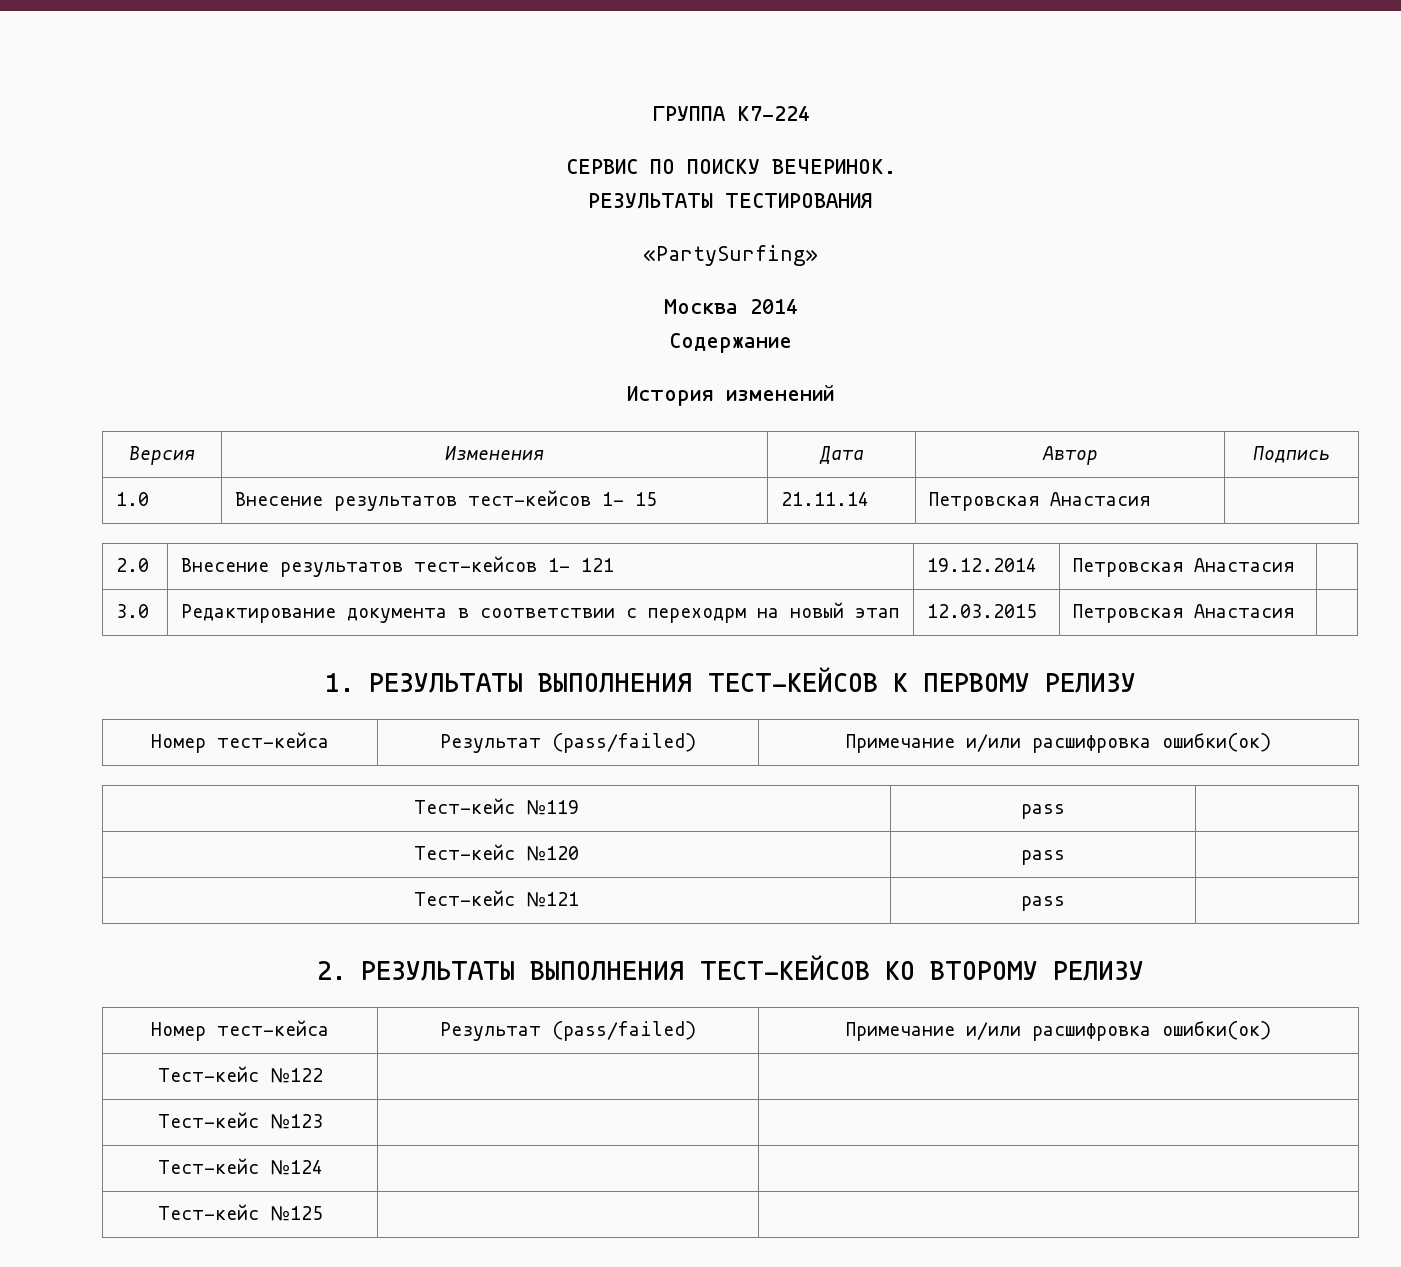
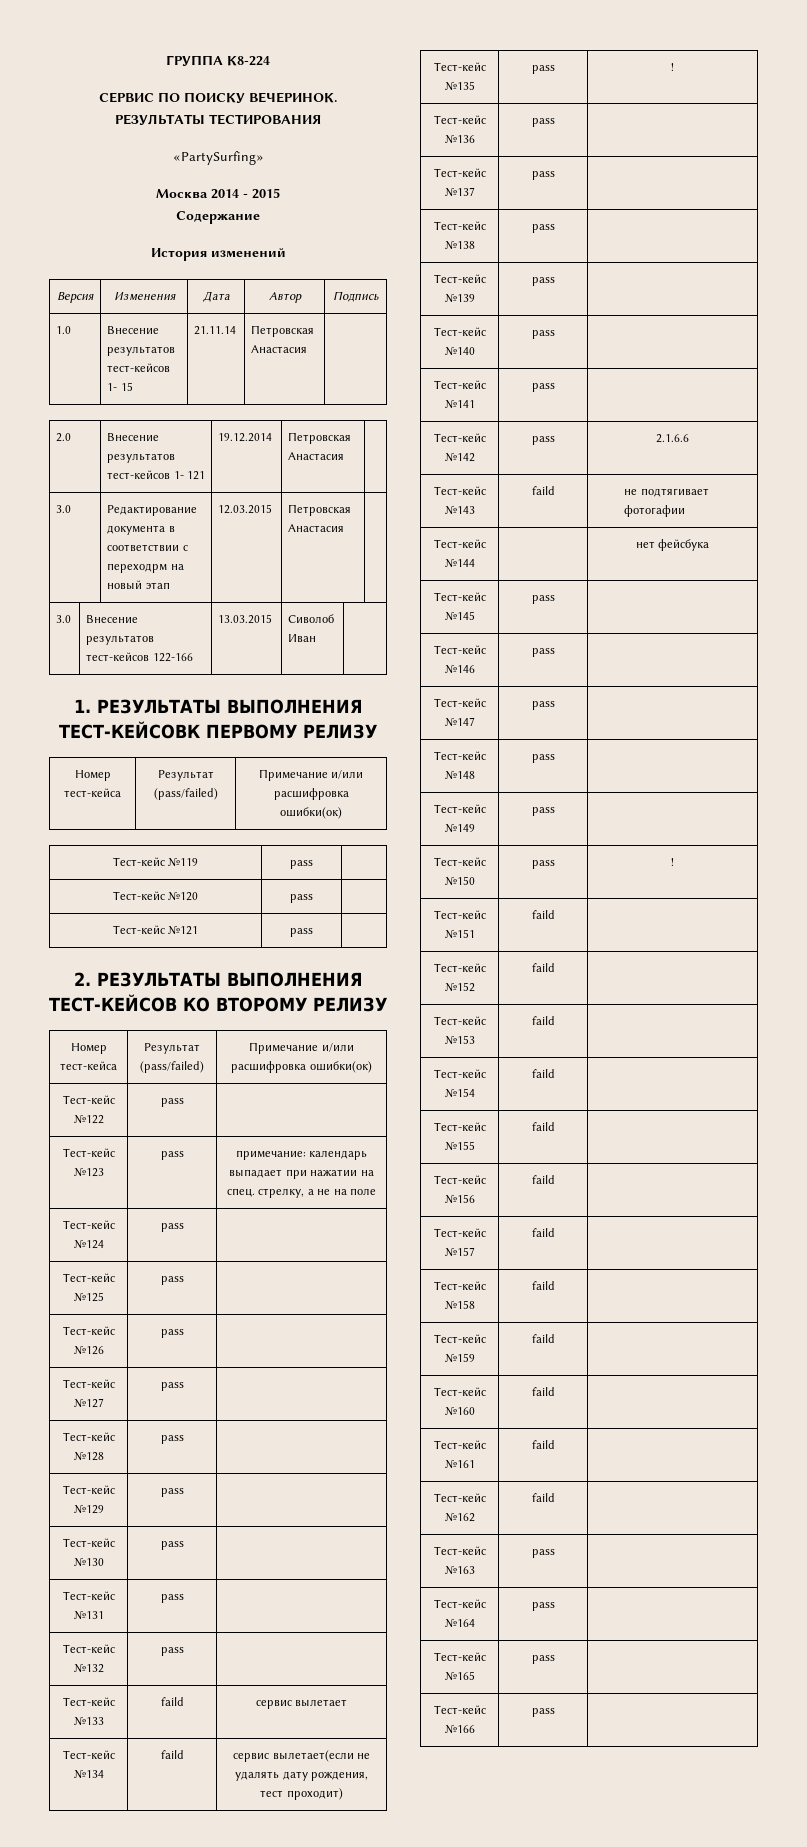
[736,106,810,121] К7-224 -> [227,56,270,66] К8-224
(798, 306) none -> [243,188,280,199] - 2015
(1295, 611) none -> [56,615,72,623] [86,615,139,623] [86,635,155,645] [86,652,193,662] [218,614,273,624] [288,614,335,624] [288,634,317,643] // 3.0 | Внесение результатов тест-кейсов 122-166 | 13.03.2015 | Сиволоб Иван |
[708,667,908,692] ТЕСТ-КЕЙСОВ К -> [59,721,201,739] ТЕСТ-КЕЙСОВК
(323, 1075) none -> [160,1098,184,1107] pass
(323, 1121) | -> [160,1151,184,1160] [235,1150,368,1160] [229,1169,374,1179] [227,1188,376,1198] pass | примечание: календарь выпадает при нажатии на спец. стрелку, а не на поле
(323, 1167) none -> [160,1223,184,1232] pass
(323, 1213) none -> [160,1276,184,1285] [62,1326,115,1335] [73,1346,104,1355] [160,1329,184,1338] [62,1379,115,1388] [73,1398,104,1408] [160,1382,184,1391] [62,1432,115,1441] [73,1452,104,1461] [160,1435,184,1444] [62,1485,115,1494] [73,1505,104,1514] [160,1488,184,1497] [62,1538,115,1547] [73,1558,104,1567] [160,1541,184,1550] [62,1591,115,1600] [73,1611,104,1620] [160,1594,184,1603] [62,1644,115,1653] [73,1664,104,1673] [160,1647,184,1656] [62,1697,115,1706] [73,1717,104,1726] [160,1697,184,1706] [255,1699,348,1709] [62,1750,115,1759] [73,1770,104,1779] [160,1750,184,1759] [233,1750,370,1762] [235,1771,368,1781] [260,1788,343,1800] [433,62,486,71] [444,81,475,91] [531,65,555,74] [671,63,674,71] [433,115,486,124] [444,135,475,144] [531,118,555,127] [433,168,486,177] [444,187,475,197] [531,171,555,180] [433,221,486,230] [444,241,475,250] [531,224,555,233] [433,274,486,283] [444,294,475,303] [531,277,555,286] [433,327,486,336] [444,347,475,356] [531,330,555,339] [433,380,486,389] [444,400,475,409] [531,383,555,392] [433,433,486,442] [444,453,475,462] [531,436,555,445] [656,434,689,443] [433,486,486,495] [444,506,475,515] [531,486,555,495] [624,488,709,497] [624,505,686,517] [433,539,486,548] [444,559,475,568] [635,539,710,551] [433,592,486,601] [444,611,475,621] [531,595,555,604] [433,645,486,654] [444,665,475,674] [531,648,555,657] [433,698,486,707] [444,717,475,727] [531,701,555,710] [433,751,486,760] [444,771,475,780] [531,754,555,763] [433,804,486,813] [444,824,475,833] [531,807,555,816] [433,857,486,866] [444,876,475,886] [531,860,555,869] [671,858,674,866] [433,910,486,919] [444,929,475,939] [531,910,555,919] [433,963,486,972] [444,982,475,992] [531,963,555,972] [433,1016,486,1025] [444,1035,475,1045] [531,1016,555,1025] [433,1069,486,1078] [444,1088,475,1098] [531,1069,555,1078] [433,1122,486,1131] [444,1141,475,1151] [531,1122,555,1131] [433,1175,486,1184] [444,1194,475,1204] [531,1175,555,1184] [433,1228,486,1237] [444,1247,475,1257] [531,1228,555,1237] [433,1281,486,1290] [444,1300,475,1310] [531,1281,555,1290] [433,1334,486,1343] [444,1353,475,1363] [531,1334,555,1343] [433,1387,486,1396] [444,1407,475,1416] [531,1387,555,1396] [433,1440,486,1449] [444,1460,475,1469] [531,1440,555,1449] [433,1493,486,1502] [444,1513,475,1522] [531,1493,555,1502] [433,1546,486,1555] [444,1566,475,1575] [531,1549,555,1558] [433,1599,486,1608] [444,1619,475,1628] [531,1602,555,1611] [433,1652,486,1661] [444,1671,475,1681] [531,1655,555,1664] [433,1705,486,1714] [444,1725,475,1734] [531,1708,555,1717] pass | // Тест-кейс №126 | pass | // Тест-кейс №127 | pass | // Тест-кейс №128 | pass | // Тест-кейс №129 | pass | // Тест-кейс №130 | pass | // Тест-кейс №131 | pass | // Тест-кейс №132 | pass | // Тест-кейс №133 | faild | сервис вылетает // Тест-кейс №134 | faild | сервис вылетает(если не удалять дату рождения, тест проходит) // Тест-кейс №135 | pass | ! // Тест-кейс №136 | pass | // Тест-кейс №137 | pass | // Тест-кейс №138 | pass | // Тест-кейс №139 | pass | // Тест-кейс №140 | pass | // Тест-кейс №141 | pass | // Тест-кейс №142 | pass | 2.1.6.6 // Тест-кейс №143 | faild | не подтягивает фотогафии // Тест-кейс №144 | | нет фейсбука // Тест-кейс №145 | pass | // Тест-кейс №146 | pass | // Тест-кейс №147 | pass | // Тест-кейс №148 | pass | // Тест-кейс №149 | pass | // Тест-кейс №150 | pass | ! // Тест-кейс №151 | faild | // Тест-кейс №152 | faild | // Тест-кейс №153 | faild | // Тест-кейс №154 | faild | // Тест-кейс №155 | faild | // Тест-кейс №156 | faild | // Тест-кейс №157 | faild | // Тест-кейс №158 | faild | // Тест-кейс №159 | faild | // Тест-кейс №160 | faild | // Тест-кейс №161 | faild | // Тест-кейс №162 | faild | // Тест-кейс №163 | pass | // Тест-кейс №164 | pass | // Тест-кейс №165 | pass | // Тест-кейс №166 | pass

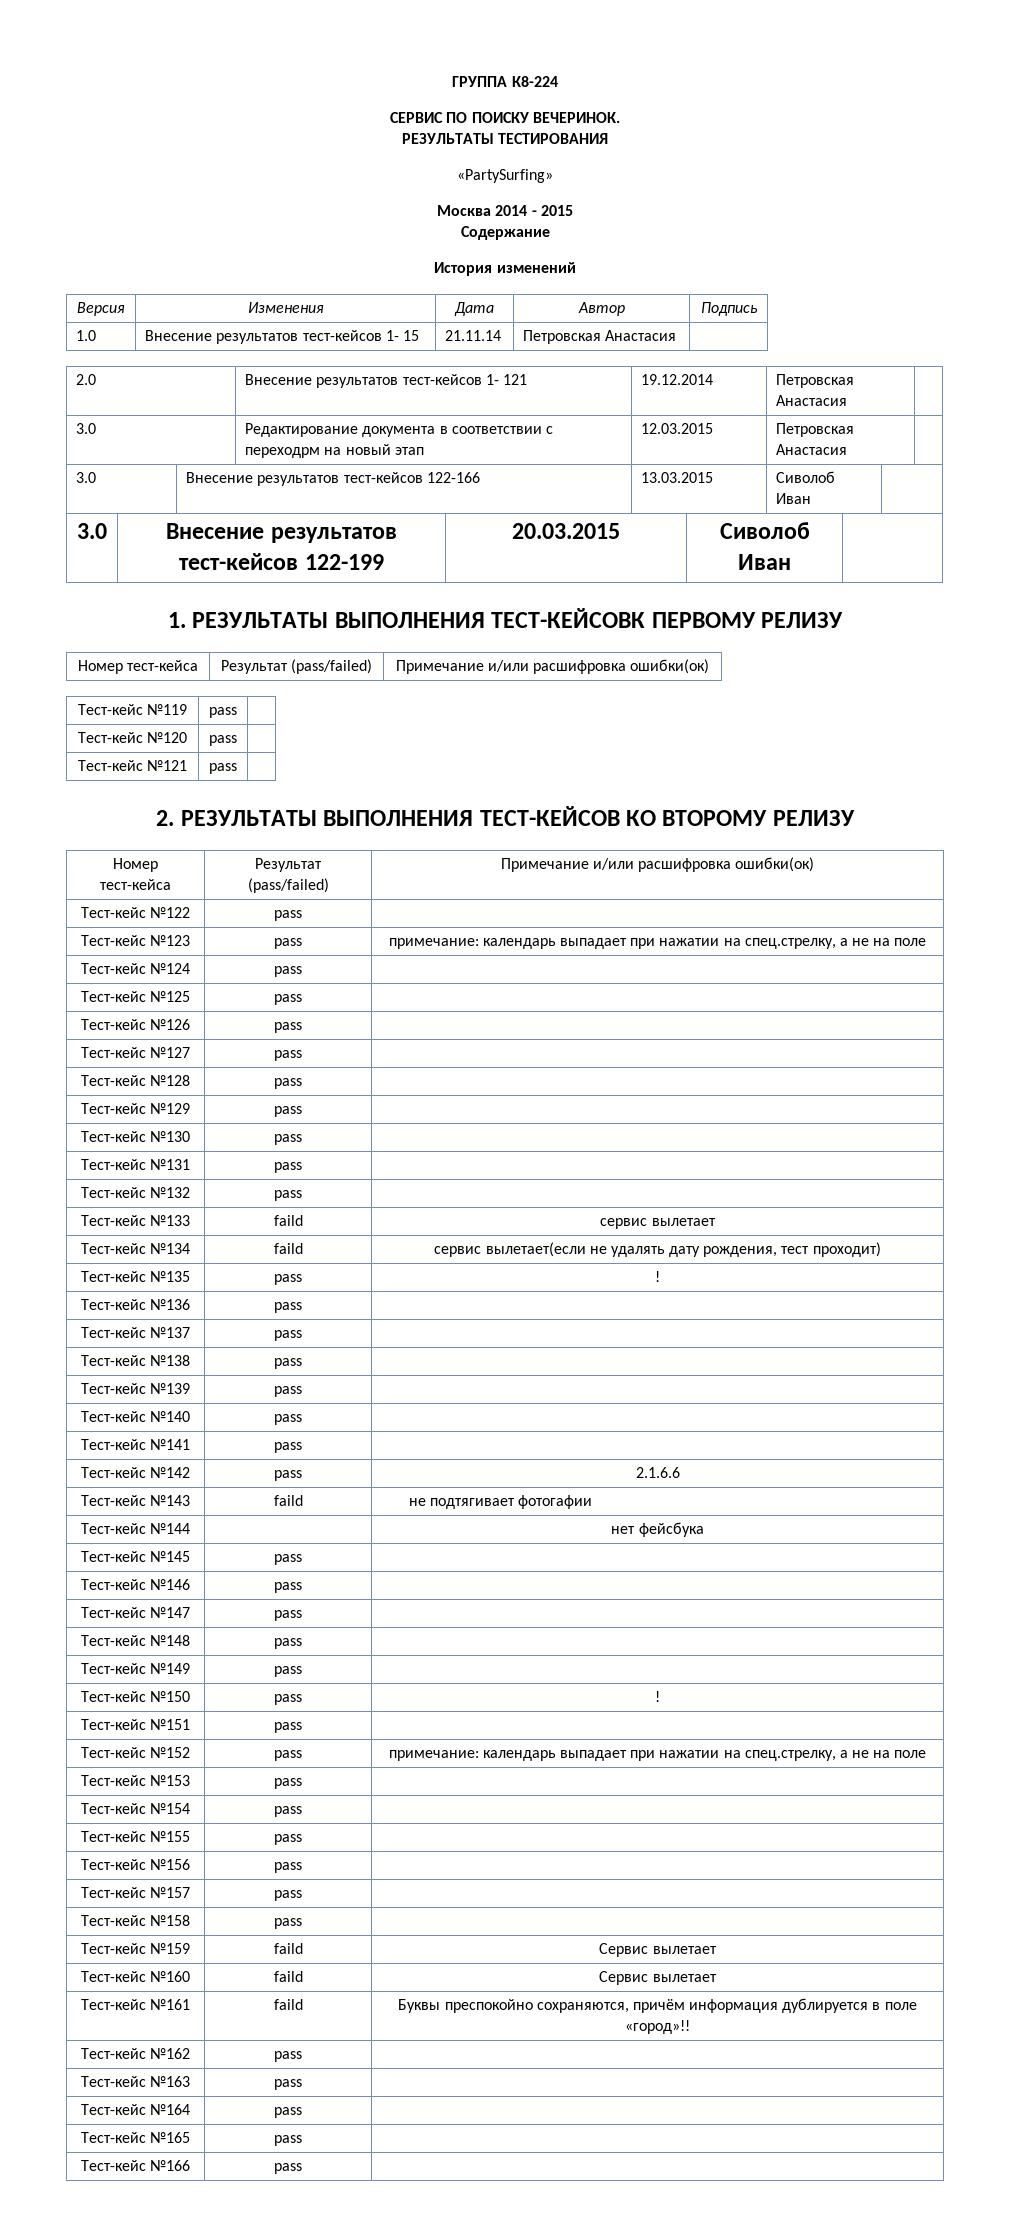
(317, 638) none -> [77,523,107,539] [166,523,397,543] [179,553,384,570] [512,523,620,539] [719,522,810,539] [738,554,791,570] // 3.0 | Внесение результатов тест-кейсов 122-199 | 20.03.2015 | Сиволоб Иван |
[227,1188,305,1198] спец. стрелку, -> [744,938,836,949] спец.стрелку,
[531,910,555,919] faild -> [274,1722,302,1733] pass
[531,963,555,972] faild | -> [274,1750,302,1761] [388,1750,927,1761] pass | примечание: календарь выпадает при нажатии на спец.стрелку, а не на поле
[531,1016,555,1025] faild -> [274,1778,302,1789] pass
[531,1069,555,1078] faild -> [274,1806,302,1817] pass
[531,1122,555,1131] faild -> [274,1834,302,1845] pass
[531,1175,555,1184] faild -> [274,1862,302,1873] pass
[531,1228,555,1237] faild -> [274,1890,302,1901] pass
[531,1281,555,1290] faild -> [274,1918,302,1929] pass
(555, 1338) none -> [599,1943,717,1957] Сервис вылетает
(555, 1391) none -> [599,1971,717,1985] Сервис вылетает
(555, 1444) none -> [398,1998,917,2013] [625,2020,690,2034] Буквы преспокойно сохраняются, причём информация дублируется в поле «город»!!
[531,1493,555,1502] faild -> [274,2051,302,2062] pass

